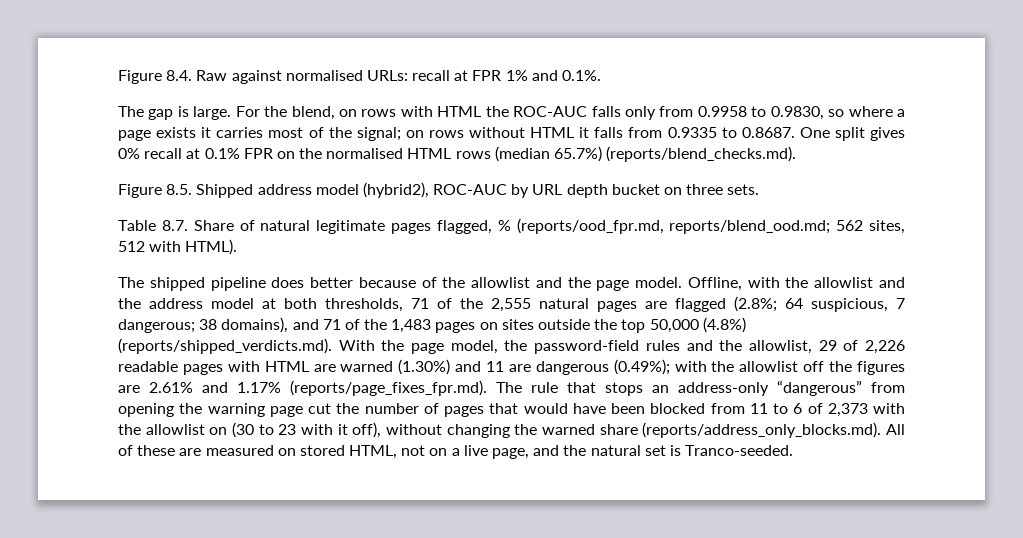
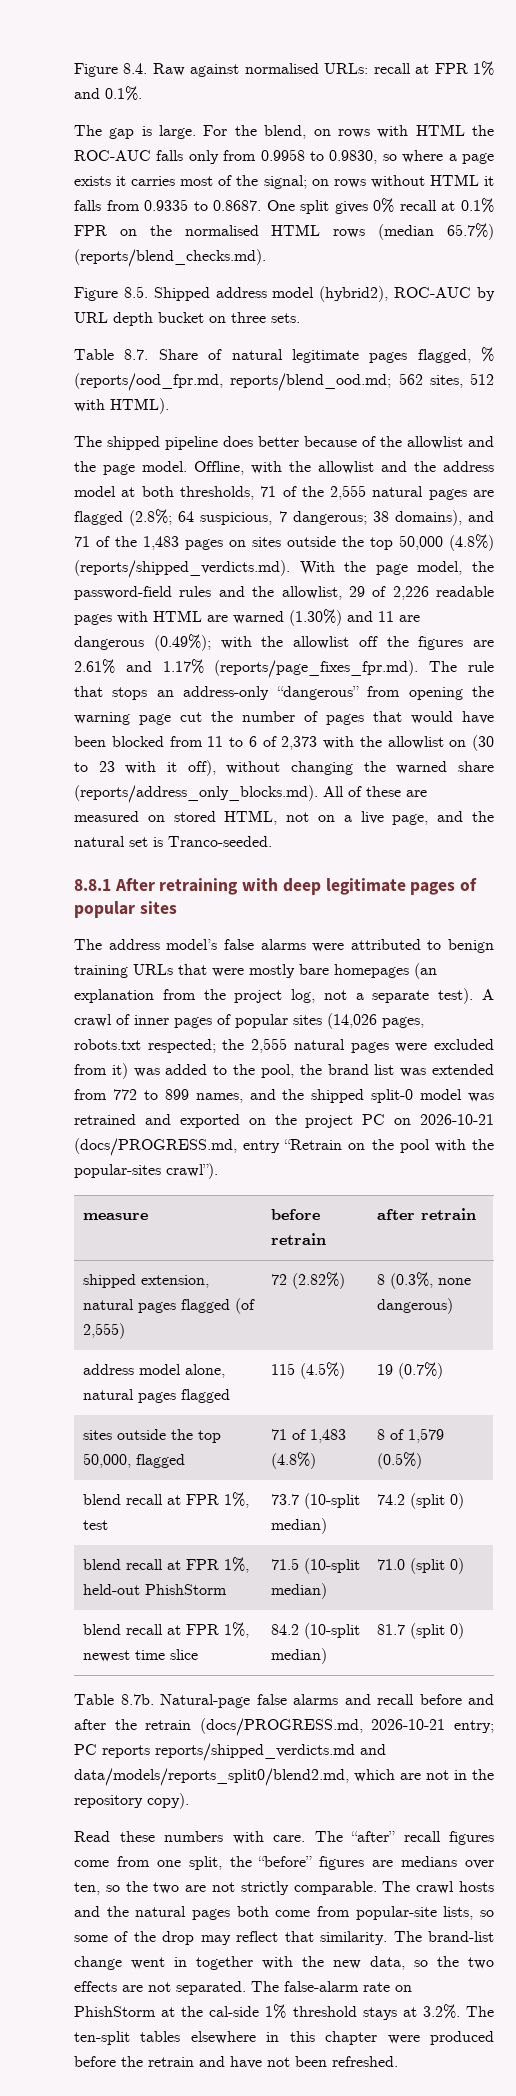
(794, 450) none -> [74,878,478,895] [74,901,177,918] [74,939,494,953] [74,963,437,979] [74,988,494,1004] [74,1013,424,1029] [74,1038,495,1053] [74,1063,494,1079] [74,1089,494,1103] [74,1114,494,1128] [74,1138,495,1156] [74,1163,218,1179] [82,1213,148,1220] [270,1209,320,1220] [270,1233,326,1245] [376,1208,476,1220] [82,1274,209,1288] [82,1298,255,1314] [82,1323,125,1339] [270,1272,345,1289] [376,1272,471,1289] [376,1298,453,1314] [82,1364,225,1378] [82,1389,230,1403] [270,1362,345,1379] [376,1362,443,1379] [82,1429,221,1443] [82,1453,185,1468] [270,1429,346,1443] [270,1452,316,1469] [376,1428,444,1443] [376,1452,422,1469] [82,1492,249,1508] [82,1520,108,1530] [270,1493,360,1509] [270,1518,327,1534] [376,1493,464,1509] [82,1557,249,1573] [82,1584,227,1595] [270,1558,360,1574] [270,1583,327,1599] [376,1558,464,1574] [82,1622,249,1638] [82,1649,198,1662] [270,1623,360,1639] [270,1648,327,1664] [376,1623,464,1639] [74,1694,494,1708] [74,1718,495,1736] [74,1743,386,1761] [74,1768,494,1786] [74,1793,189,1809] [74,1831,494,1845] [74,1856,495,1870] [74,1881,495,1895] [74,1906,495,1920] [74,1931,495,1945] [74,1956,494,1970] [74,1981,412,1995] [74,2004,494,2020] [74,2031,494,2045] [74,2056,398,2069] // 8.8.1 After retraining with deep legitimate pages of popular sites // The address model’s false alarms were attributed to benign training URLs that were mostly bare homepages (an explanation from the project log, not a separate test). A crawl of inner pages of popular sites (14,026 pages, robots.txt respected; the 2,555 natural pages were excluded from it) was added to the pool, the brand list was extended from 772 to 899 names, and the shipped split-0 model was retrained and exported on the project PC on 2026-10-21 (docs/PROGRESS.md, entry “Retrain on the pool with the popular-sites crawl”). // measure | before retrain | after retrain // shipped extension, natural pages flagged (of 2,555) | 72 (2.82%) | 8 (0.3%, none dangerous) // address model alone, natural pages flagged | 115 (4.5%) | 19 (0.7%) // sites outside the top 50,000, flagged | 71 of 1,483 (4.8%) | 8 of 1,579 (0.5%) // blend recall at FPR 1%, test | 73.7 (10-split median) | 74.2 (split 0) // blend recall at FPR 1%, held-out PhishStorm | 71.5 (10-split median) | 71.0 (split 0) // blend recall at FPR 1%, newest time slice | 84.2 (10-split median) | 81.7 (split 0) // Table 8.7b. Natural-page false alarms and recall before and after the retrain (docs/PROGRESS.md, 2026-10-21 entry; PC reports reports/shipped_verdicts.md and data/models/reports_split0/blend2.md, which are not in the repository copy). // Read these numbers with care. The “after” recall figures come from one split, the “before” figures are medians over ten, so the two are not strictly comparable. The crawl hosts and the natural pages both come from popular-site lists, so some of the drop may reflect that similarity. The brand-list change went in together with the new data, so the two effects are not separated. The false-alarm rate on PhishStorm at the cal-side 1% threshold stays at 3.2%. The ten-split tables elsewhere in this chapter were produced before the retrain and have not been refreshed.

